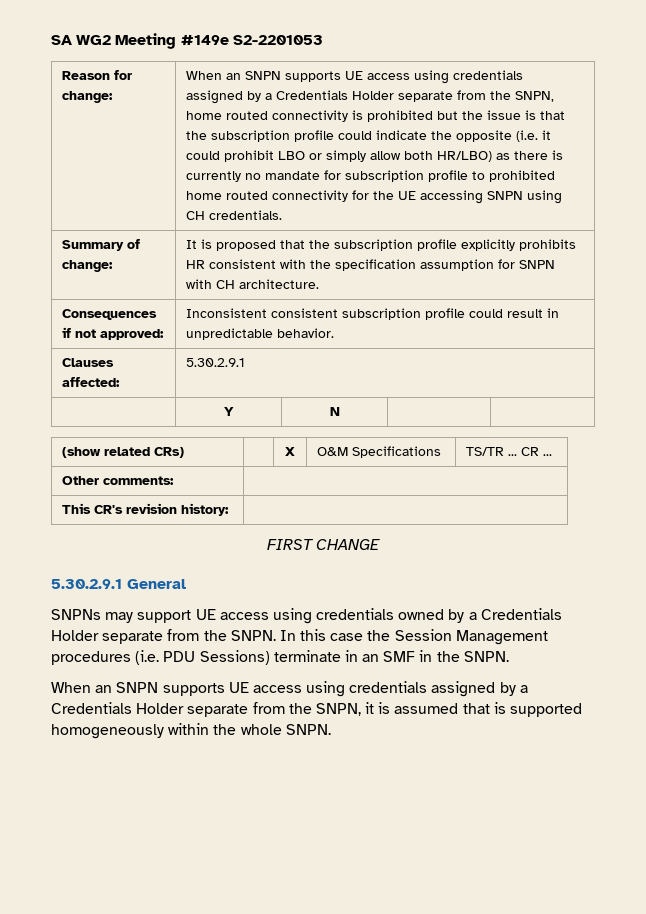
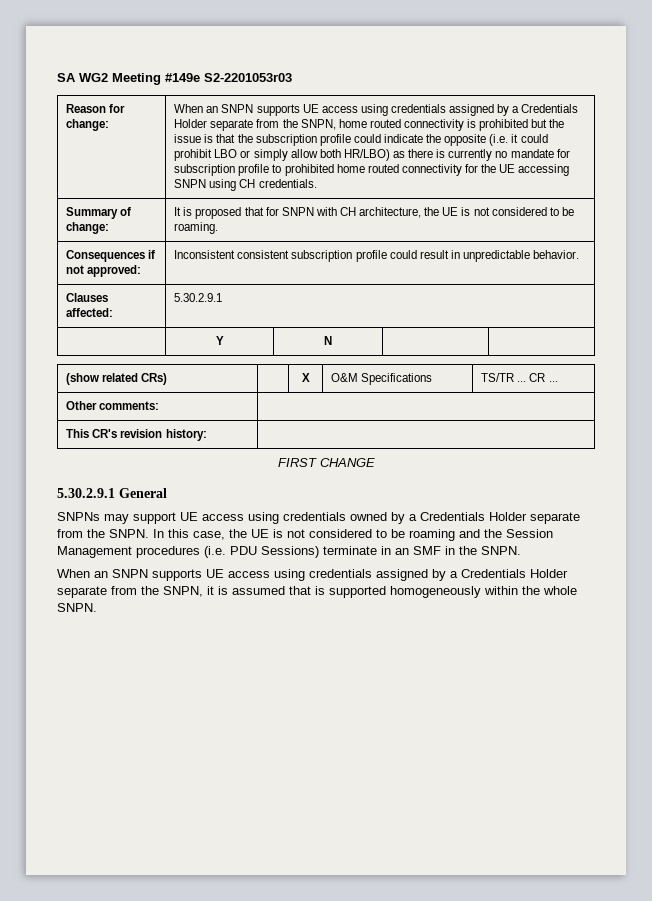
[232,35,323,45] S2-2201053 -> [204,73,292,82] S2-2201053r03
[309,239,577,251] [186,259,556,271] [186,279,320,289] the subscription profile explicitly prohibits HR consistent with the specification assumption for SNPN with CH architecture. -> [265,207,574,218] [174,222,219,234] for SNPN with CH architecture, the UE is not considered to be roaming.
[330,633,364,641] case -> [193,529,480,541] case, the UE is not considered to be roaming and

